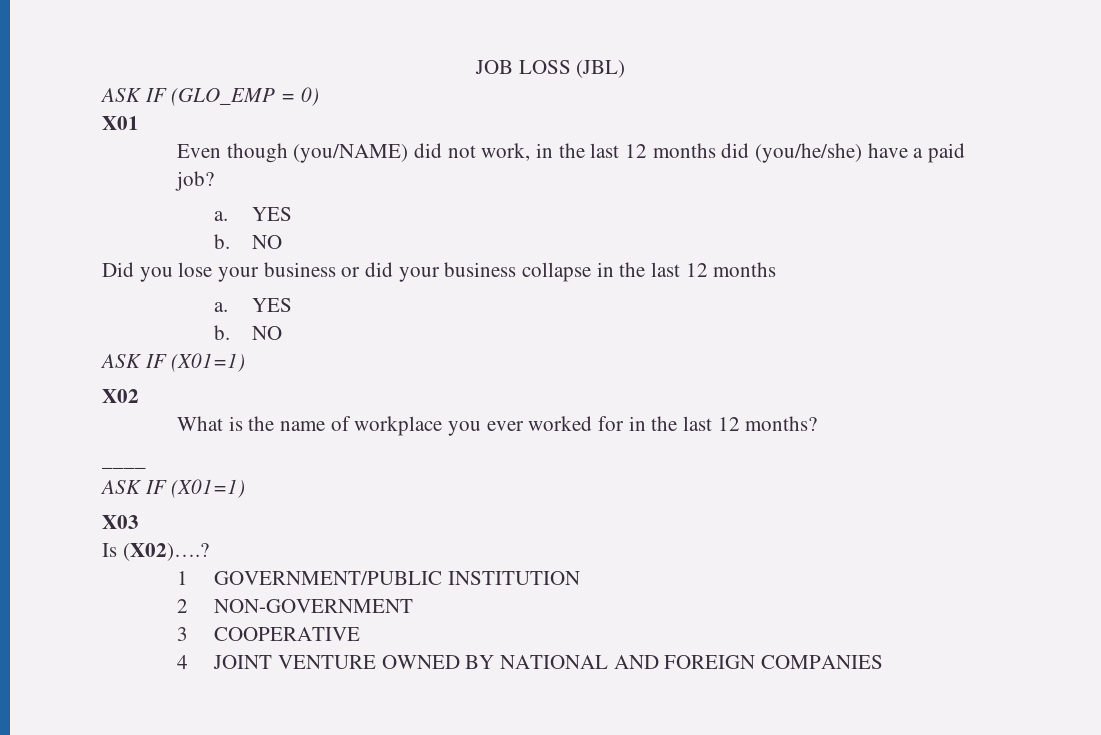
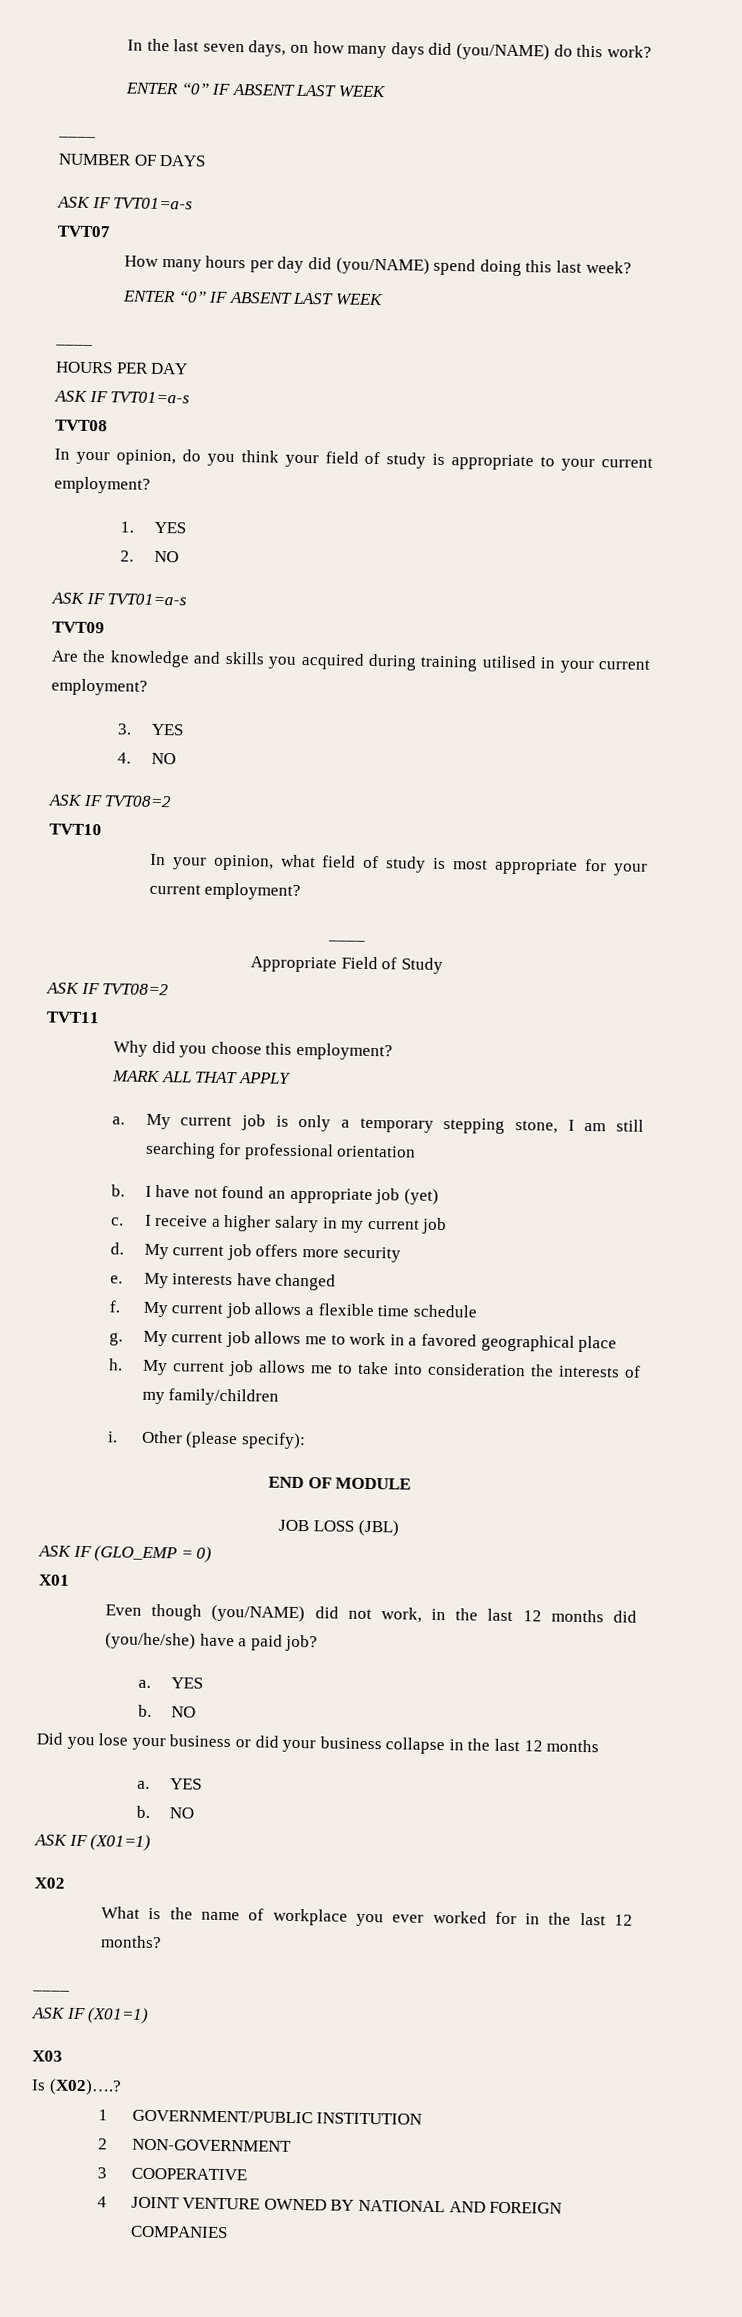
(474, 67) none -> [127,38,652,61] [125,82,387,98] [58,135,96,139] [58,153,206,167] [57,196,194,210] [57,225,110,238] [124,255,632,277] [122,290,385,306] [55,343,93,347] [55,361,189,375] [54,390,191,404] [55,419,108,432] [54,448,654,472] [54,476,151,494] [120,521,186,534] [120,550,179,563] [51,592,188,606] [52,621,105,634] [51,649,650,674] [51,678,148,696] [117,723,184,736] [117,752,176,765] [48,794,173,808] [49,823,102,836] [149,853,649,876] [148,882,302,901] [328,939,366,942] [250,956,443,974] [46,982,170,996] [46,1011,100,1024] [113,1040,394,1061] [112,1070,291,1084] [112,1113,644,1134] [144,1141,417,1161] [111,1184,439,1205] [111,1214,448,1235] [110,1242,401,1263] [110,1272,337,1291] [109,1300,477,1319] [109,1330,618,1353] [109,1358,641,1378] [141,1388,280,1406] [108,1430,306,1450] [267,1476,412,1490] In the last seven days, on how many days did (you/NAME) do this work? // ENTER “0” IF ABSENT LAST WEEK // ____ // NUMBER OF DAYS // ASK IF TVT01=a-s // TVT07 // How many hours per day did (you/NAME) spend doing this last week? // ENTER “0” IF ABSENT LAST WEEK // ____ // HOURS PER DAY // ASK IF TVT01=a-s // TVT08 // In your opinion, do you think your field of study is appropriate to your current employment? // 1. YES // 2. NO // ASK IF TVT01=a-s // TVT09 // Are the knowledge and skills you acquired during training utilised in your current employment? // 3. YES // 4. NO // ASK IF TVT08=2 // TVT10 // In your opinion, what field of study is most appropriate for your current employment? // ____ // Appropriate Field of Study // ASK IF TVT08=2 // TVT11 // Why did you choose this employment? // MARK ALL THAT APPLY // a. My current job is only a temporary stepping stone, I am still searching for professional orientation // b. I have not found an appropriate job (yet) // c. I receive a higher salary in my current job // d. My current job offers more security // e. My interests have changed // f. My current job allows a flexible time schedule // g. My current job allows me to work in a favored geographical place // h. My current job allows me to take into consideration the interests of my family/children // i. Other (please specify): // END OF MODULE //

